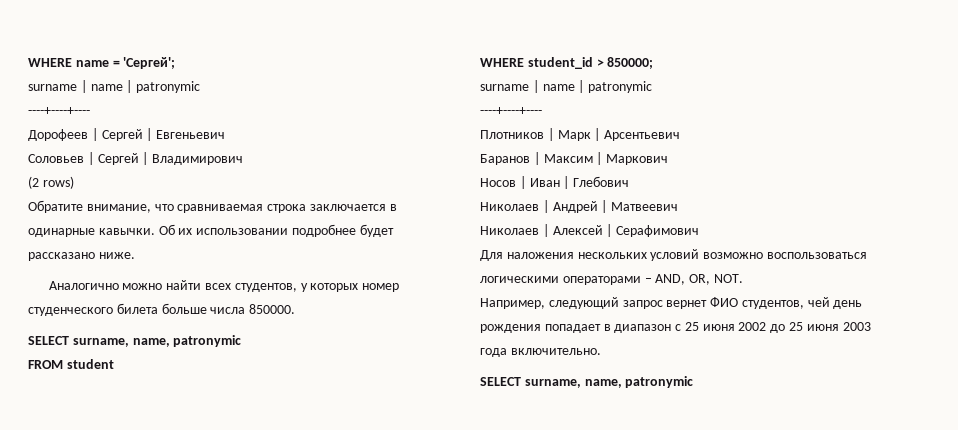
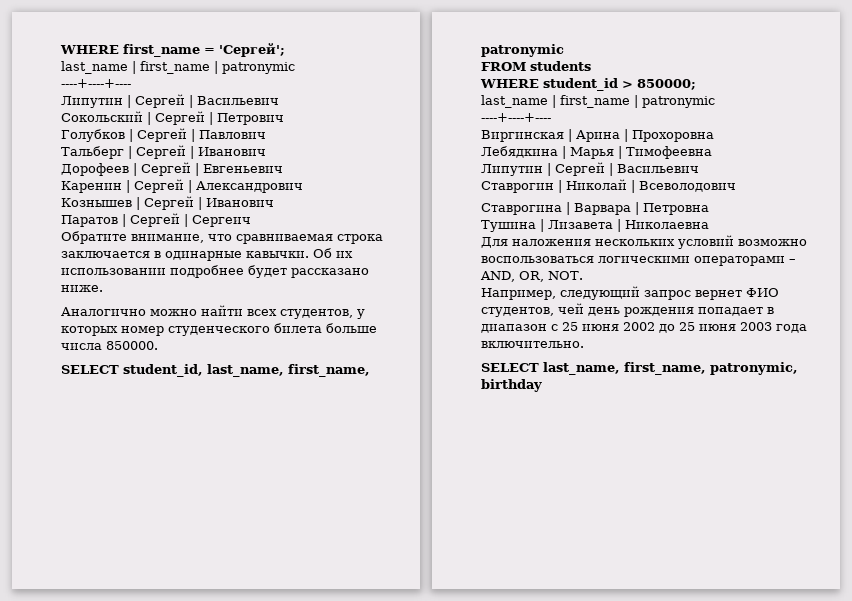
[28,58,109,67] WHERE name -> [60,44,200,57] WHERE first_name
[28,80,201,93] [28,107,90,115] surname | name | patronymic // ----+----+---- -> [61,61,295,74] [61,79,131,88] [61,94,279,108] [61,111,284,125] [61,128,266,142] [61,145,266,159] last_name | first_name | patronymic // ----+----+---- // Липутин | Сергей | Васильевич // Сокольский | Сергей | Петрович // Голубков | Сергей | Павлович // Тальберг | Сергей | Иванович
[28,152,244,165] [28,176,74,189] Соловьев | Сергей | Владимирович // (2 rows) -> [61,179,303,193] [61,196,274,210] [61,213,251,227] Каренин | Сергей | Александрович // Кознышев | Сергей | Иванович // Паратов | Сергей | Сергеич
[72,338,170,347] surname, name, -> [123,364,370,377] student_id, last_name, first_name,
[66,359,114,369] student -> [530,61,591,71] students
[480,80,653,93] [480,107,542,115] [480,128,681,141] [480,152,669,165] [480,176,630,189] [480,200,679,213] [480,224,700,237] surname | name | patronymic // ----+----+---- // Плотников | Марк | Арсентьевич // Баранов | Максим | Маркович // Носов | Иван | Глебович // Николаев | Андрей | Матвеевич // Николаев | Алексей | Серафимович -> [481,95,715,108] [481,113,551,122] [481,129,714,142] [481,146,712,159] [481,162,699,176] [481,179,736,193] [481,202,709,215] [481,219,709,232] last_name | first_name | patronymic // ----+----+---- // Виргинская | Арина | Прохоровна // Лебядкина | Марья | Тимофеевна // Липутин | Сергей | Васильевич // Ставрогин | Николай | Всеволодович // Ставрогина | Варвара | Петровна // Тушина | Лизавета | Николаевна
[524,376,694,388] surname, name, patronymic -> [543,362,798,375] [481,379,542,392] last_name, first_name, patronymic, birthday

